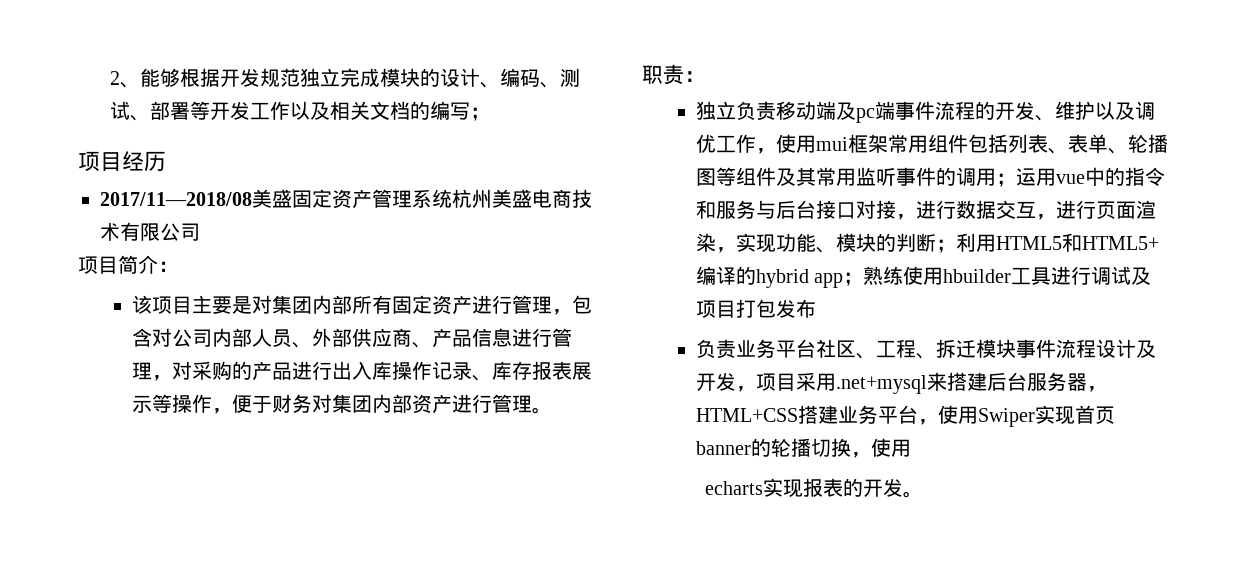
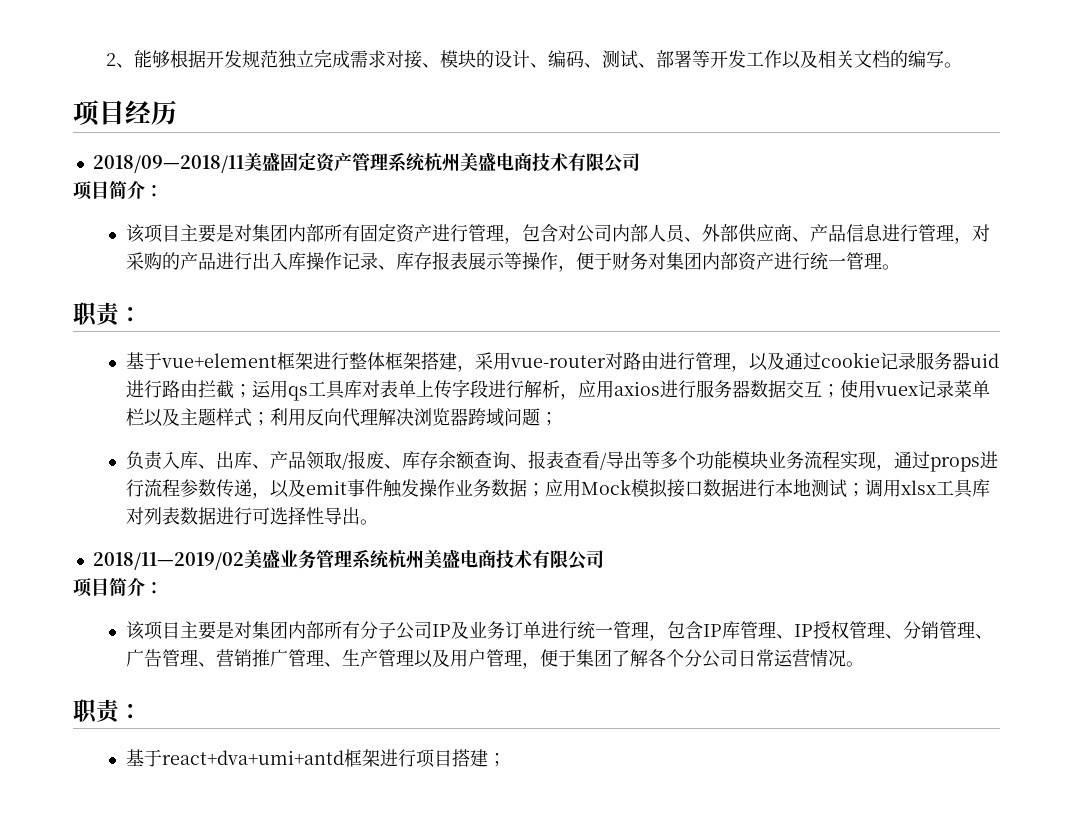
(380, 77) none -> [349,50,440,69] 需求对接、
[469,107,490,121] ； -> [943,62,962,68] 。
[100,192,252,206] 2017/11—2018/08 -> [92,155,244,173] 2018/09—2018/11
(492, 403) none -> [809,252,846,270] 统一
[695,101,1155,123] [695,134,1168,154] [695,167,1165,187] [695,200,1156,220] [695,233,1159,253] [695,266,1151,288] [695,299,816,318] [695,339,1156,359] [695,372,1107,394] [695,405,1115,427] [695,438,911,458] [705,478,924,498] 独立负责移动端及pc端事件流程的开发、维护以及调优工作，使用mui框架常用组件包括列表、表单、轮播图等组件及其常用监听事件的调用；运用vue中的指令和服务与后台接口对接，进行数据交互，进行页面渲染，实现功能、模块的判断；利用HTML5和HTML5+编译的hybrid app；熟练使用hbuilder工具进行调试及项目打包发布 // 负责业务平台社区、工程、拆迁模块事件流程设计及开发，项目采用.net+mysql来搭建后台服务器，HTML+CSS搭建业务平台，使用Swiper实现首页banner的轮播切换，使用 // echarts实现报表的开发。 -> [125,352,999,372] [125,379,990,401] [125,408,558,427] [125,450,998,472] [125,479,990,499] [125,506,378,525] [92,549,604,570] [73,578,163,597] [125,621,993,641] [125,649,864,669] [73,699,142,724] [125,749,506,768] 基于vue+element框架进行整体框架搭建，采用vue-router对路由进行管理，以及通过cookie记录服务器uid进行路由拦截；运用qs工具库对表单上传字段进行解析，应用axios进行服务器数据交互；使用vuex记录菜单栏以及主题样式；利用反向代理解决浏览器跨域问题； // 负责入库、出库、产品领取/报废、库存余额查询、报表查看/导出等多个功能模块业务流程实现，通过props进行流程参数传递，以及emit事件触发操作业务数据；应用Mock模拟接口数据进行本地测试；调用xlsx工具库对列表数据进行可选择性导出。 // 2018/11—2019/02美盛业务管理系统杭州美盛电商技术有限公司 // 项目简介： // 该项目主要是对集团内部所有分子公司IP及业务订单进行统一管理，包含IP库管理、IP授权管理、分销管理、广告管理、营销推广管理、生产管理以及用户管理，便于集团了解各个分公司日常运营情况。 // 职责： // 基于react+dva+umi+antd框架进行项目搭建；

